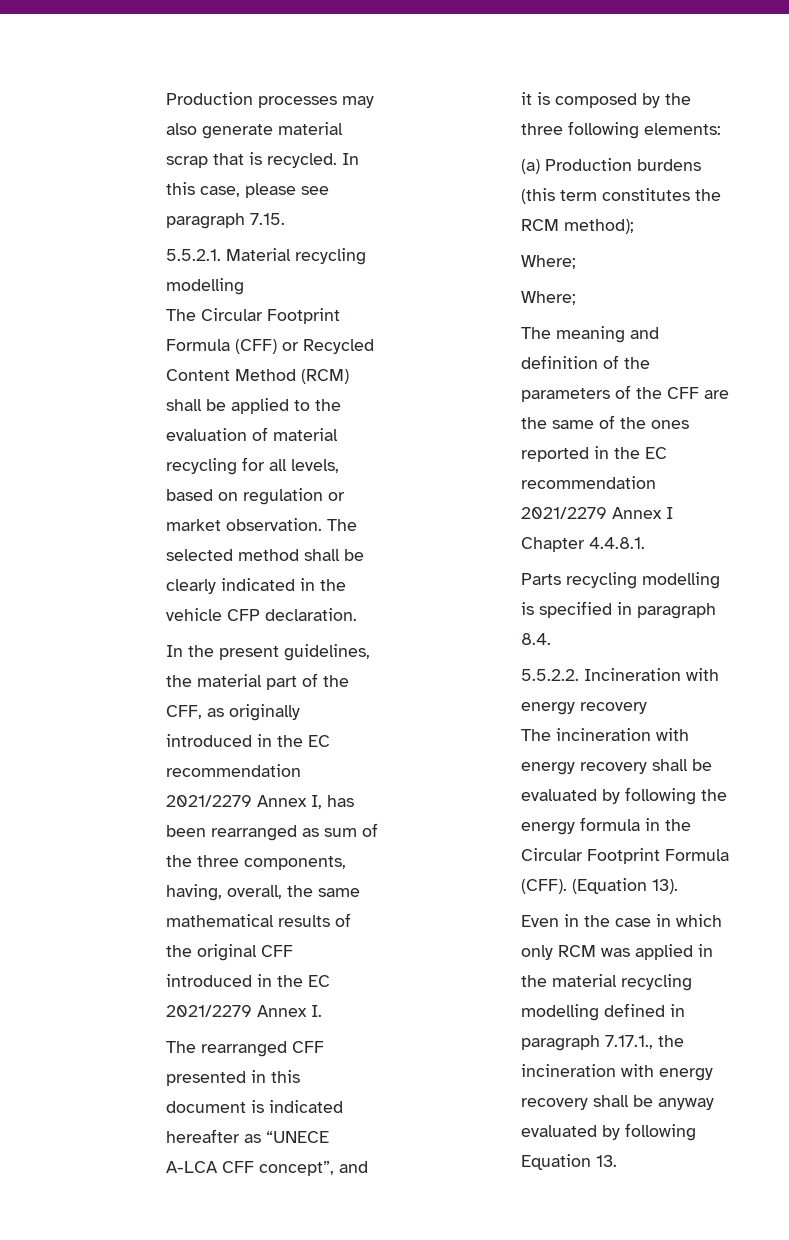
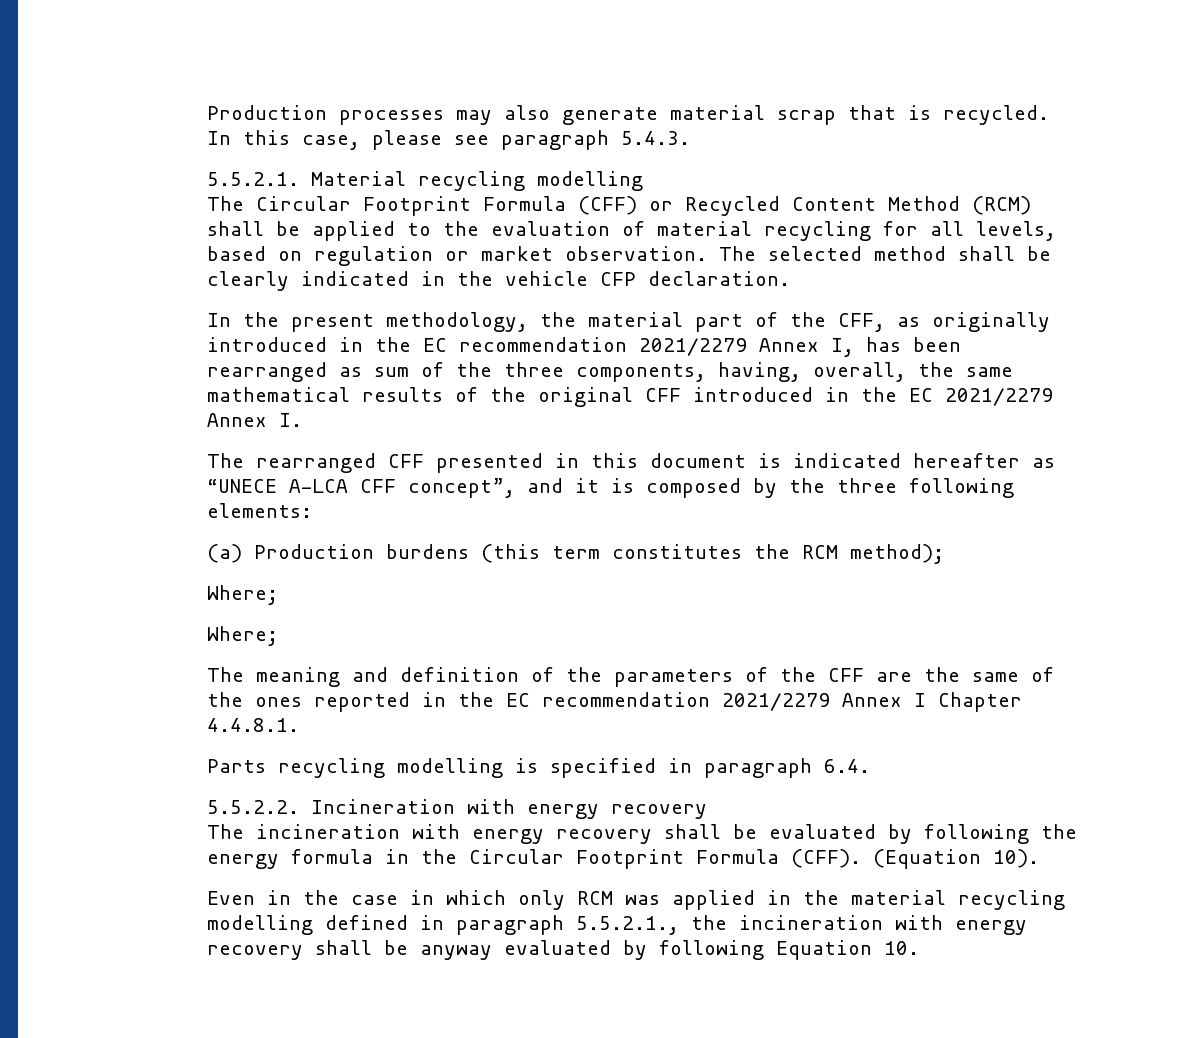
[250,213,286,225] 7.15. -> [620,131,690,145] 5.4.3.
[284,644,371,661] guidelines, -> [385,312,528,332] methodology,
[521,633,552,645] 8.4. -> [823,759,870,773] 6.4.
[652,879,679,894] 13). -> [992,849,1039,868] 10).
[605,1035,654,1049] 7.17.1., -> [575,916,679,935] 5.5.2.1.,
[596,1155,618,1167] 13. -> [883,941,919,955] 10.

